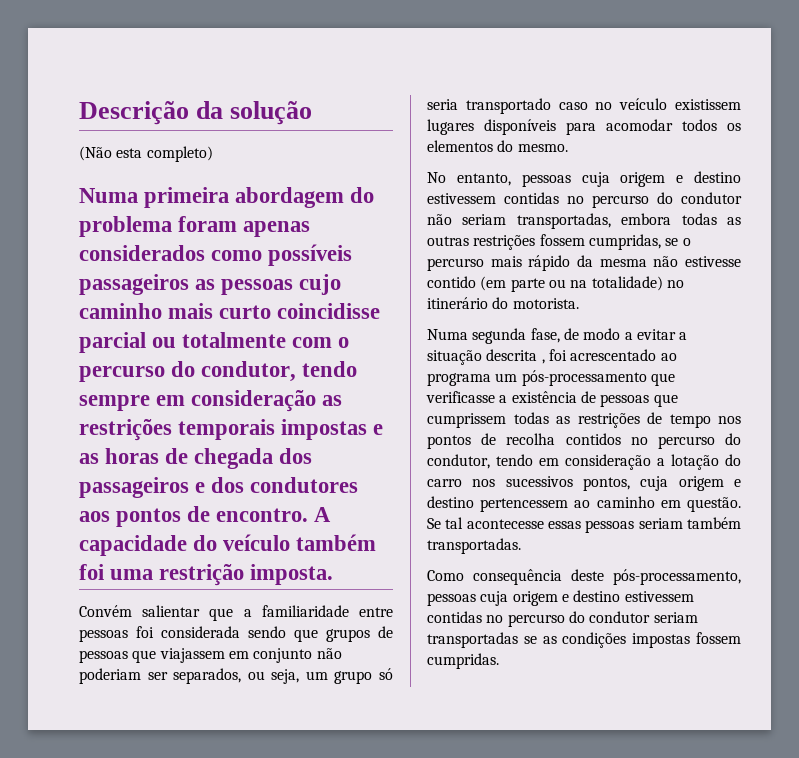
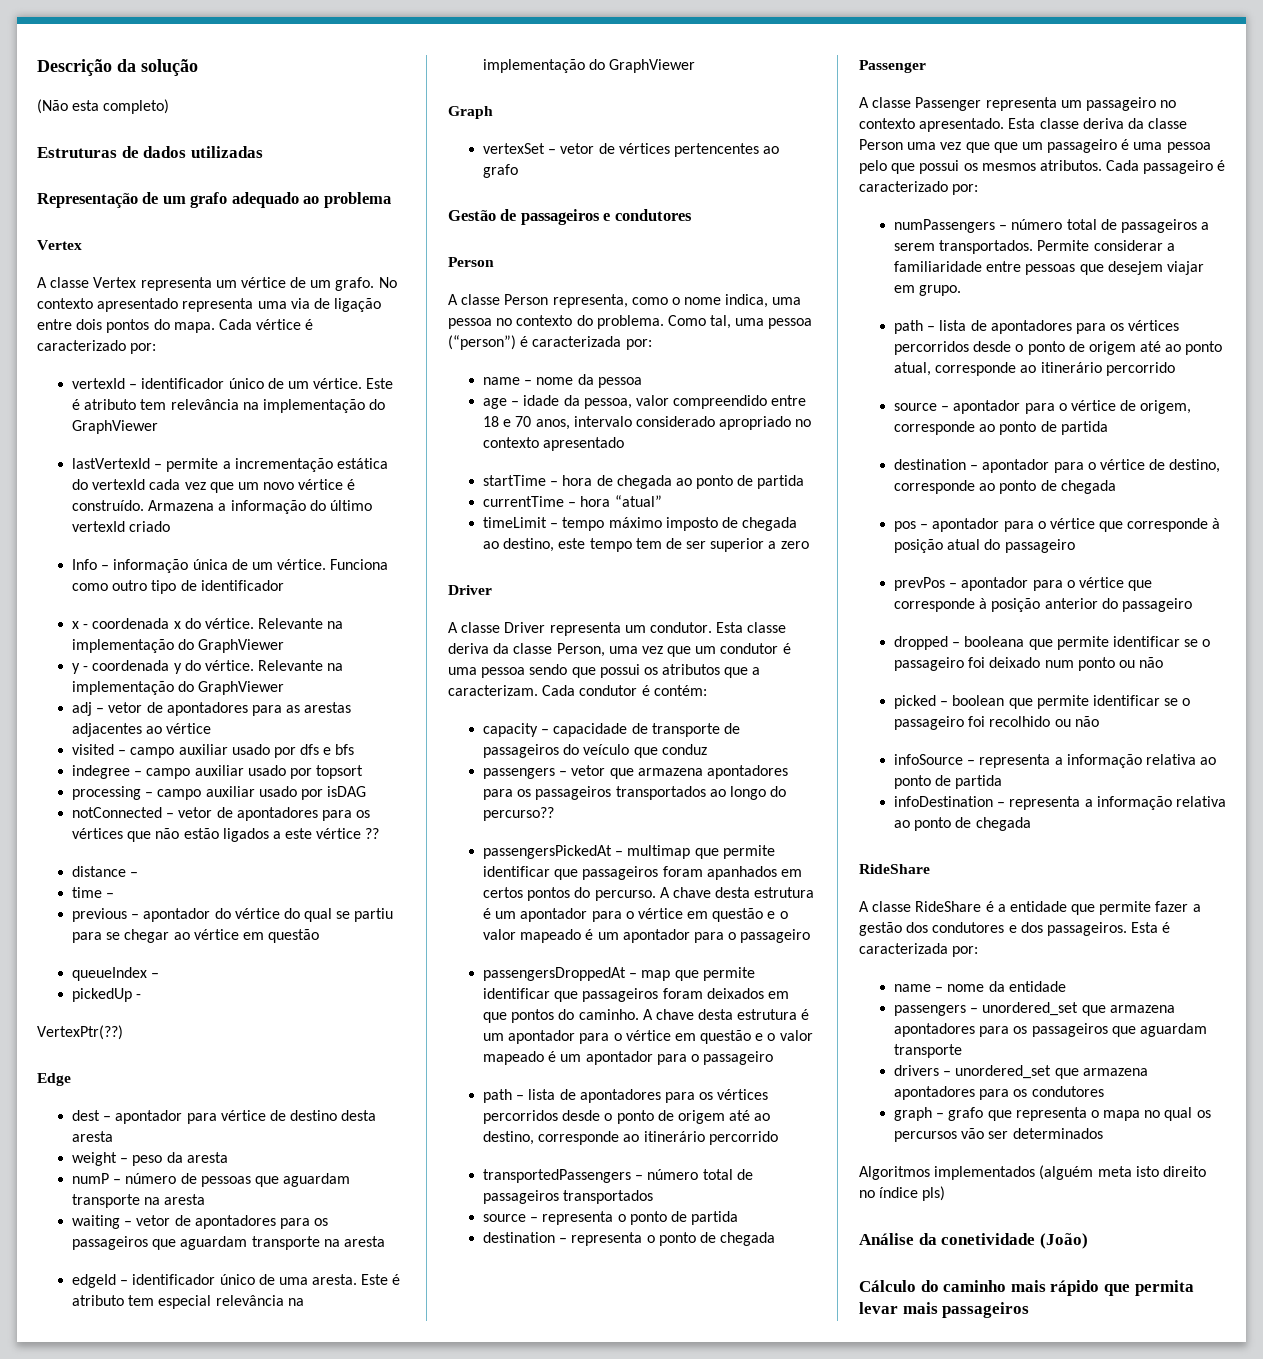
[79,187,375,208] [79,216,311,237] [79,244,353,266] [79,274,342,295] [79,303,381,319] [79,332,350,353] [79,361,358,382] [79,390,343,412] [79,419,384,441] [79,448,313,469] [79,477,359,498] [79,506,332,527] [79,534,377,556] [79,564,334,586] [79,605,393,621] [79,626,393,642] [79,648,342,663] [79,668,393,684] [427,98,741,114] [427,119,741,135] [427,140,568,152] [427,171,741,187] [427,192,742,208] [427,213,741,229] [427,234,691,250] [427,255,741,271] [427,276,684,292] [427,297,579,309] [427,328,688,344] [427,349,677,365] [427,370,675,386] [426,391,678,407] [427,412,741,428] [427,433,741,449] [427,454,741,470] [427,476,741,491] [427,496,741,512] [427,517,741,533] [427,538,521,554] [427,569,741,585] [427,590,694,606] [427,611,698,627] [427,632,741,648] [427,653,499,669] Numa primeira abordagem do problema foram apenas considerados como possíveis passageiros as pessoas cujo caminho mais curto coincidisse parcial ou totalmente com o percurso do condutor, tendo sempre em consideração as restrições temporais impostas e as horas de chegada dos passageiros e dos condutores aos pontos de encontro. A capacidade do veículo também foi uma restrição imposta. // Convém salientar que a familiaridade entre pessoas foi considerada sendo que grupos de pessoas que viajassem em conjunto não poderiam ser separados, ou seja, um grupo só seria transportado caso no veículo existissem lugares disponíveis para acomodar todos os elementos do mesmo. // No entanto, pessoas cuja origem e destino estivessem contidas no percurso do condutor não seriam transportadas, embora todas as outras restrições fossem cumpridas, se o percurso mais rápido da mesma não estivesse contido (em parte ou na totalidade) no itinerário do motorista. // Numa segunda fase, de modo a evitar a situação descrita , foi acrescentado ao programa um pós-processamento que verificasse a existência de pessoas que cumprissem todas as restrições de tempo nos pontos de recolha contidos no percurso do condutor, tendo em consideração a lotação do carro nos sucessivos pontos, cuja origem e destino pertencessem ao caminho em questão. Se tal acontecesse essas pessoas seriam também transportadas. // Como consequência deste pós-processamento, pessoas cuja origem e destino estivessem contidas no percurso do condutor seriam transportadas se as condições impostas fossem cumpridas. -> [37,146,263,158] [37,192,391,208] [37,240,82,250] [37,277,397,291] [37,298,382,312] [37,319,314,333] [37,340,157,354] [71,378,394,389] [71,399,386,413] [71,420,158,434] [71,458,388,472] [71,479,356,493] [71,500,372,514] [71,521,171,532] [71,559,389,573] [71,580,284,594] [71,618,344,629] [71,639,285,653] [71,660,344,674] [71,681,285,695] [71,702,352,716] [71,723,212,737] [71,744,355,758] [71,765,364,779] [71,786,367,800] [71,807,371,821] [71,828,380,842] [71,866,139,877] [71,887,115,898] [71,908,394,922] [71,929,320,943] [71,967,160,981] [71,988,142,1002] [37,1025,123,1040] [37,1073,71,1086] [71,1110,377,1124] [71,1131,113,1142] [71,1152,228,1166] [71,1173,351,1187] [71,1194,206,1208] [71,1215,329,1229] [71,1236,385,1250] [71,1274,401,1288] [71,1295,304,1309] [482,59,696,73] [448,106,493,119] [482,143,780,157] [482,164,518,178] [448,209,692,225] [448,257,494,267] [448,294,802,308] [448,315,813,329] [448,335,652,350] [482,374,642,388] [482,395,807,409] [482,416,812,430] [482,437,625,451] [482,475,805,489] [482,495,662,507] [482,517,798,531] [482,538,809,552] [448,585,492,595] [448,622,787,636] [448,643,791,657] [448,664,761,678] [448,685,707,696] [482,723,740,737] [482,744,707,758] [482,765,788,779] [482,786,787,800] [482,807,554,821] [482,845,775,859] [482,866,802,880] [482,887,815,901] [482,908,788,922] [482,929,811,943] [482,967,755,981] [482,988,789,1002] [482,1009,810,1023] [482,1030,813,1044] [482,1051,774,1065] [482,1089,769,1103] [482,1110,771,1124] [482,1131,778,1145] [482,1169,753,1183] [482,1190,654,1204] [482,1211,739,1225] [482,1232,776,1246] [859,60,926,73] [859,97,1177,111] [859,118,1188,132] [859,139,1211,153] [859,160,1226,174] [859,181,979,195] [893,219,1210,233] [893,240,1175,254] [893,261,1204,275] [893,285,962,296] [893,320,1180,334] [893,341,1223,355] [893,362,1175,376] [893,400,1192,414] [893,421,1108,435] [893,459,1221,473] [893,480,1116,494] [893,518,1221,532] [893,539,1075,553] [893,577,1153,591] [893,598,1192,612] [893,636,1211,650] [893,657,1164,671] [893,695,1191,709] [893,716,1099,730] [893,754,1217,768] [893,775,1003,789] [893,796,1226,810] [893,817,1031,831] [859,864,930,874] [859,901,1201,915] [859,922,1171,936] [859,943,979,957] [893,981,1066,992] [893,1002,1175,1016] [893,1023,1207,1037] [893,1044,962,1058] [893,1065,1148,1079] [893,1086,1104,1100] [893,1107,1211,1121] [893,1128,1103,1142] [859,1165,1206,1180] [859,1186,946,1201] [859,1233,1088,1249] [859,1280,1194,1296] [859,1302,1030,1318] Estruturas de dados utilizadas // Representação de um grafo adequado ao problema // Vertex // A classe Vertex representa um vértice de um grafo. No contexto apresentado representa uma via de ligação entre dois pontos do mapa. Cada vértice é caracterizado por: // vertexId – identificador único de um vértice. Este é atributo tem relevância na implementação do GraphViewer // lastVertexId – permite a incrementação estática do vertexId cada vez que um novo vértice é construído. Armazena a informação do último vertexId criado // Info – informação única de um vértice. Funciona como outro tipo de identificador // x - coordenada x do vértice. Relevante na implementação do GraphViewer // y - coordenada y do vértice. Relevante na implementação do GraphViewer // adj – vetor de apontadores para as arestas adjacentes ao vértice // visited – campo auxiliar usado por dfs e bfs // indegree – campo auxiliar usado por topsort // processing – campo auxiliar usado por isDAG // notConnected – vetor de apontadores para os vértices que não estão ligados a este vértice ?? // distance – // time – // previous – apontador do vértice do qual se partiu para se chegar ao vértice em questão // queueIndex – // pickedUp - // VertexPtr(??) // Edge // dest – apontador para vértice de destino desta aresta // weight – peso da aresta // numP – número de pessoas que aguardam transporte na aresta // waiting – vetor de apontadores para os passageiros que aguardam transporte na aresta // edgeId – identificador único de uma aresta. Este é atributo tem especial relevância na implementação do GraphViewer // Graph // vertexSet – vetor de vértices pertencentes ao grafo // Gestão de passageiros e condutores // Person // A classe Person representa, como o nome indica, uma pessoa no contexto do problema. Como tal, uma pessoa (“person”) é caracterizada por: // name – nome da pessoa // age – idade da pessoa, valor compreendido entre 18 e 70 anos, intervalo considerado apropriado no contexto apresentado // startTime – hora de chegada ao ponto de partida // currentTime – hora “atual” // timeLimit – tempo máximo imposto de chegada ao destino, este tempo tem de ser superior a zero // Driver // A classe Driver representa um condutor. Esta classe deriva da classe Person, uma vez que um condutor é uma pessoa sendo que possui os atributos que a caracterizam. Cada condutor é contém: // capacity – capacidade de transporte de passageiros do veículo que conduz // passengers – vetor que armazena apontadores para os passageiros transportados ao longo do percurso?? // passengersPickedAt – multimap que permite identificar que passageiros foram apanhados em certos pontos do percurso. A chave desta estrutura é um apontador para o vértice em questão e o valor mapeado é um apontador para o passageiro // passengersDroppedAt – map que permite identificar que passageiros foram deixados em que pontos do caminho. A chave desta estrutura é um apontador para o vértice em questão e o valor mapeado é um apontador para o passageiro // path – lista de apontadores para os vértices percorridos desde o ponto de origem até ao destino, corresponde ao itinerário percorrido // transportedPassengers – número total de passageiros transportados // source – representa o ponto de partida // destination – representa o ponto de chegada // Passenger // A classe Passenger representa um passageiro no contexto apresentado. Esta classe deriva da classe Person uma vez que que um passageiro é uma pessoa pelo que possui os mesmos atributos. Cada passageiro é caracterizado por: // numPassengers – número total de passageiros a serem transportados. Permite considerar a familiaridade entre pessoas que desejem viajar em grupo. // path – lista de apontadores para os vértices percorridos desde o ponto de origem até ao ponto atual, corresponde ao itinerário percorrido // source – apontador para o vértice de origem, corresponde ao ponto de partida // destination – apontador para o vértice de destino, corresponde ao ponto de chegada // pos – apontador para o vértice que corresponde à posição atual do passageiro // prevPos – apontador para o vértice que corresponde à posição anterior do passageiro // dropped – booleana que permite identificar se o passageiro foi deixado num ponto ou não // picked – boolean que permite identificar se o passageiro foi recolhido ou não // infoSource – representa a informação relativa ao ponto de partida // infoDestination – representa a informação relativa ao ponto de chegada // RideShare // A classe RideShare é a entidade que permite fazer a gestão dos condutores e dos passageiros. Esta é caracterizada por: // name – nome da entidade // passengers – unordered_set que armazena apontadores para os passageiros que aguardam transporte // drivers – unordered_set que armazena apontadores para os condutores // graph – grafo que representa o mapa no qual os percursos vão ser determinados // Algoritmos implementados (alguém meta isto direito no índice pls) // Análise da conetividade (João) // Cálculo do caminho mais rápido que permita levar mais passageiros

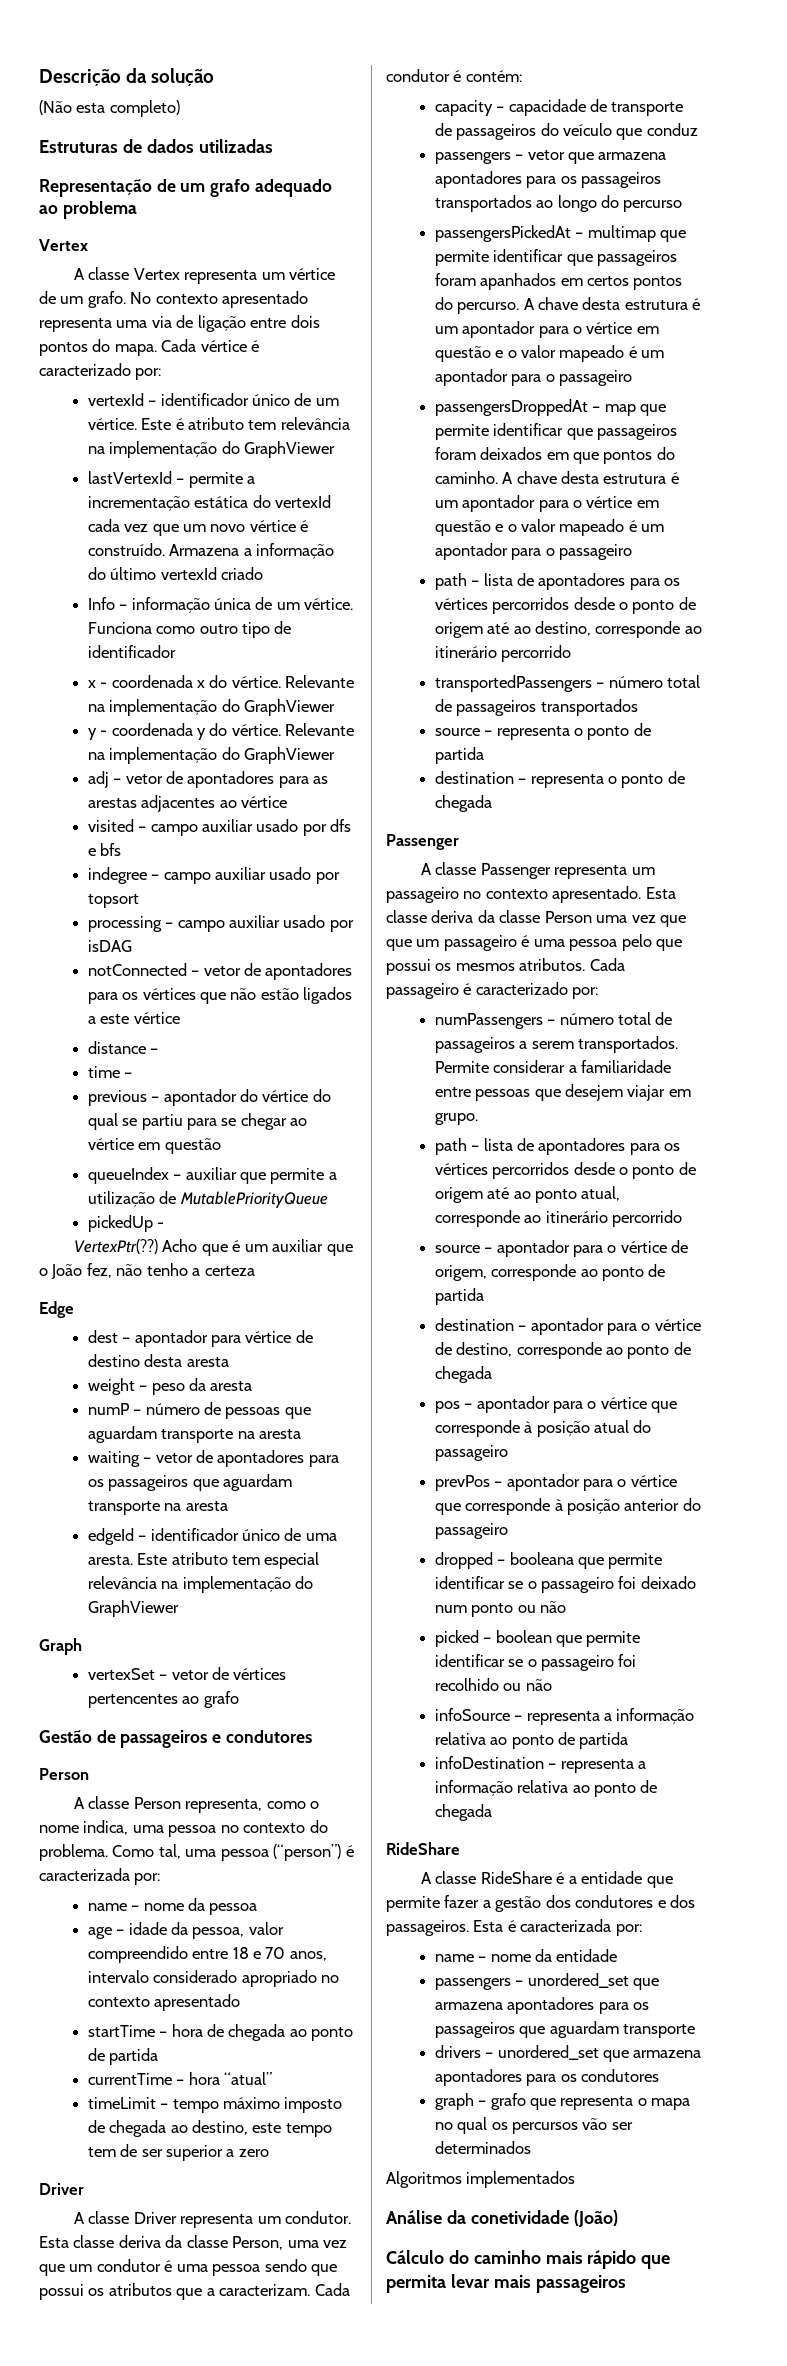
[365,828,380,839] ?? -> (180, 1018) none
[71,988,142,1002] [37,1025,123,1040] // pickedUp - // VertexPtr(??) -> [185,1167,337,1184] [87,1191,328,1208] [87,1215,165,1232] [73,1239,353,1256] [39,1263,255,1279] auxiliar que permite a utilização de MutablePriorityQueue // pickedUp - // VertexPtr(??) Acho que é um auxiliar que o João fez, não tenho a certeza
[392,1274,401,1285] é -> (168, 1559) none
[482,807,554,821] percurso?? -> [623,200,683,212] percurso
[1039,1165,1206,1180] [859,1186,946,1201] (alguém meta isto direito no índice pls) -> (576, 2179) none

